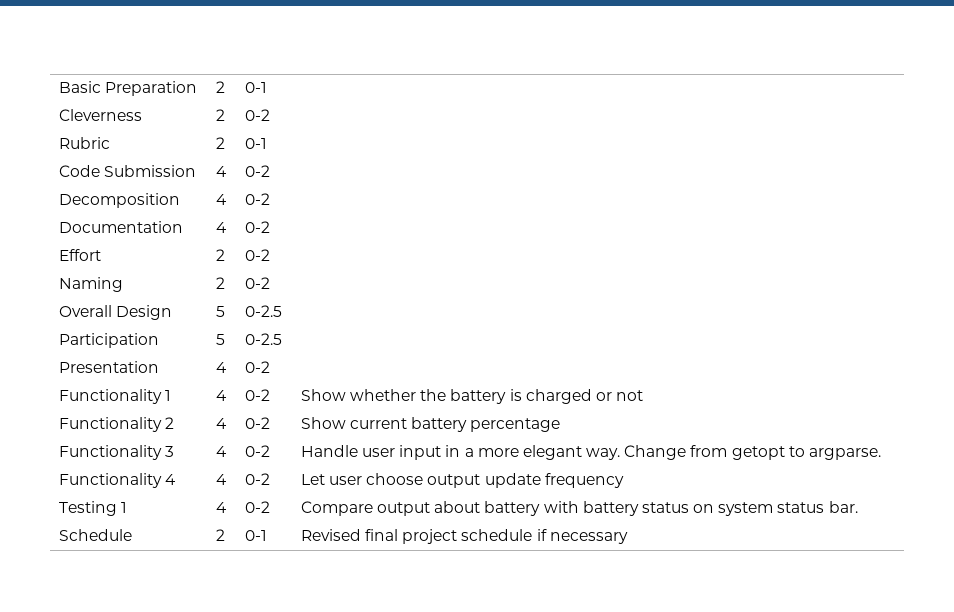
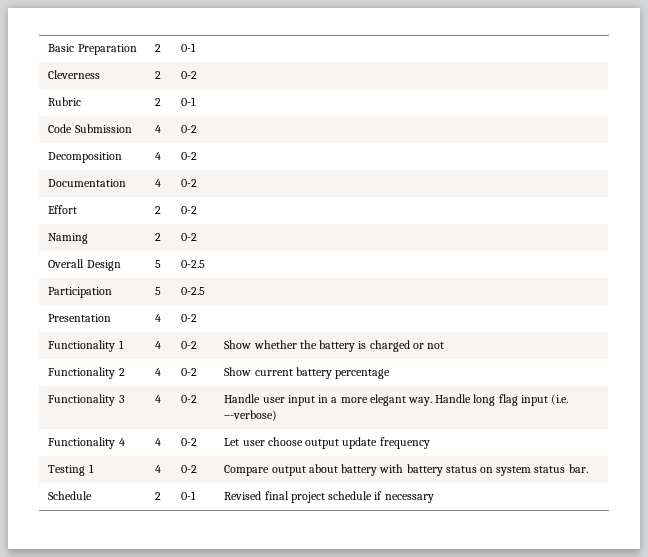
[624,445,882,460] Change from getopt to argparse. -> [435,394,569,406] [224,410,278,421] Handle long flag input (i.e. –-verbose)

